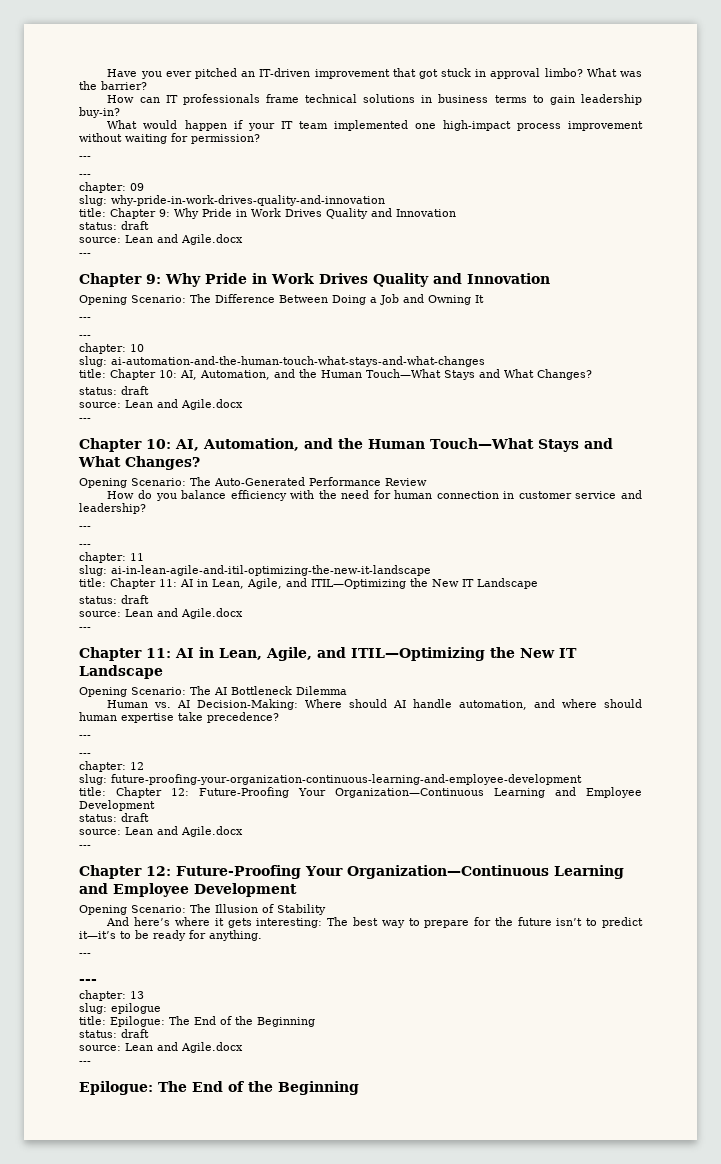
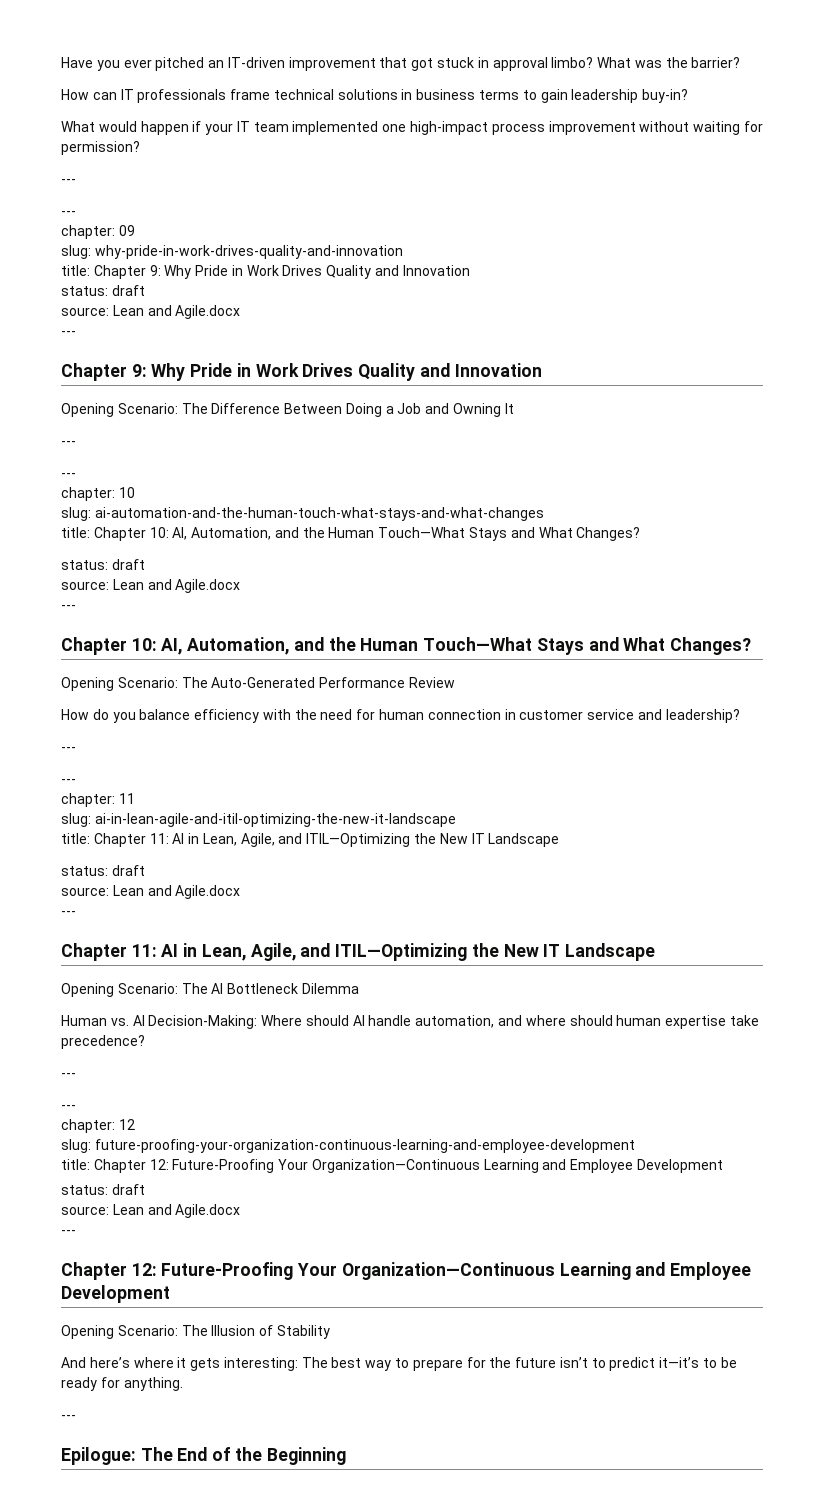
[79,979,97,984] [79,990,144,1001] [79,1003,161,1014] [79,1016,315,1027] [79,1029,149,1038] [79,1042,243,1053] [79,1061,91,1064] [79,1081,359,1095] --- // chapter: 13 // slug: epilogue // title: Epilogue: The End of the Beginning // status: draft // source: Lean and Agile.docx // --- // Epilogue: The End of the Beginning -> [61,1447,346,1465] Epilogue: The End of the Beginning

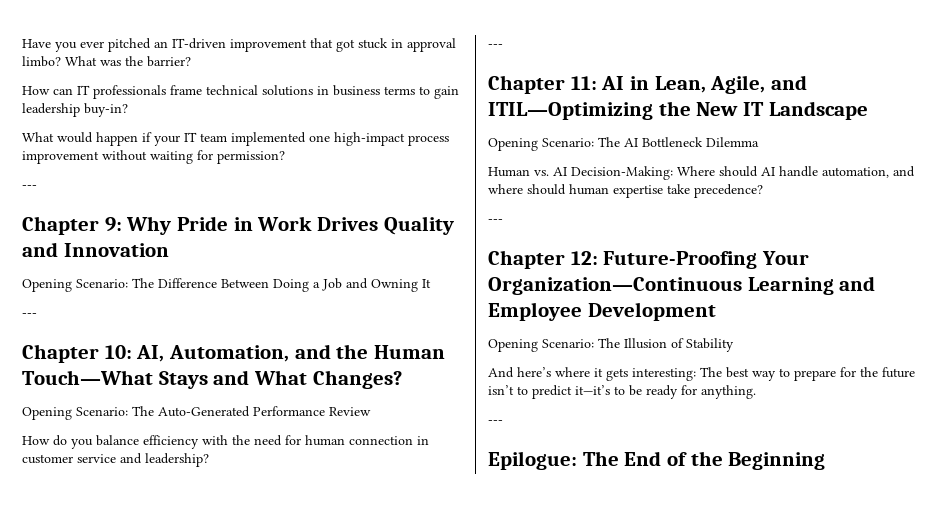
[61,211,76,216] [61,225,135,239] [61,245,403,259] [61,265,470,279] [61,285,145,296] [61,305,241,319] [61,331,76,336] // --- // chapter: 09 // slug: why-pride-in-work-drives-quality-and-innovation // title: Chapter 9: Why Pride in Work Drives Quality and Innovation // status: draft // source: Lean and Agile.docx // --- -> (37, 187) none
[61,473,76,478] [61,487,135,501] [61,507,544,521] [61,527,641,541] [61,559,145,570] [61,579,241,593] [61,605,76,610] // --- // chapter: 10 // slug: ai-automation-and-the-human-touch-what-stays-and-what-changes // title: Chapter 10: AI, Automation, and the Human Touch—What Stays and What Changes? // status: draft // source: Lean and Agile.docx // --- -> (37, 315) none
[61,779,76,784] [61,793,135,807] [61,813,456,827] [61,833,560,847] [61,865,145,876] [61,885,241,899] [61,911,76,916] // --- // chapter: 11 // slug: ai-in-lean-agile-and-itil-optimizing-the-new-it-landscape // title: Chapter 11: AI in Lean, Agile, and ITIL—Optimizing the New IT Landscape // status: draft // source: Lean and Agile.docx // --- -> (503, 46) none
[61,1105,76,1110] [61,1119,135,1133] [61,1139,635,1153] [61,1159,724,1173] [61,1184,145,1195] [61,1204,241,1218] [61,1230,76,1235] // --- // chapter: 12 // slug: future-proofing-your-organization-continuous-learning-and-employee-development // title: Chapter 12: Future-Proofing Your Organization—Continuous Learning and Employee Development // status: draft // source: Lean and Agile.docx // --- -> (503, 221) none

